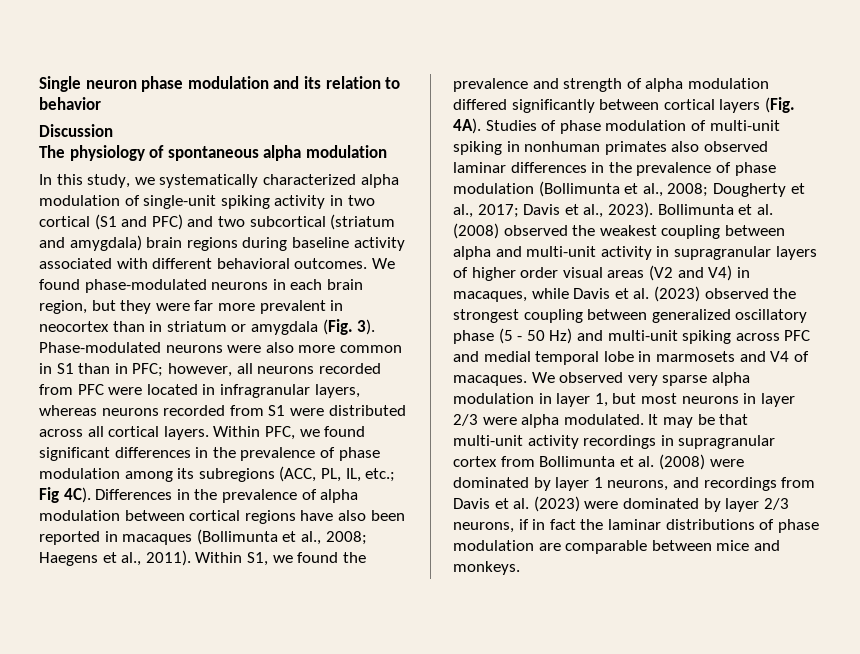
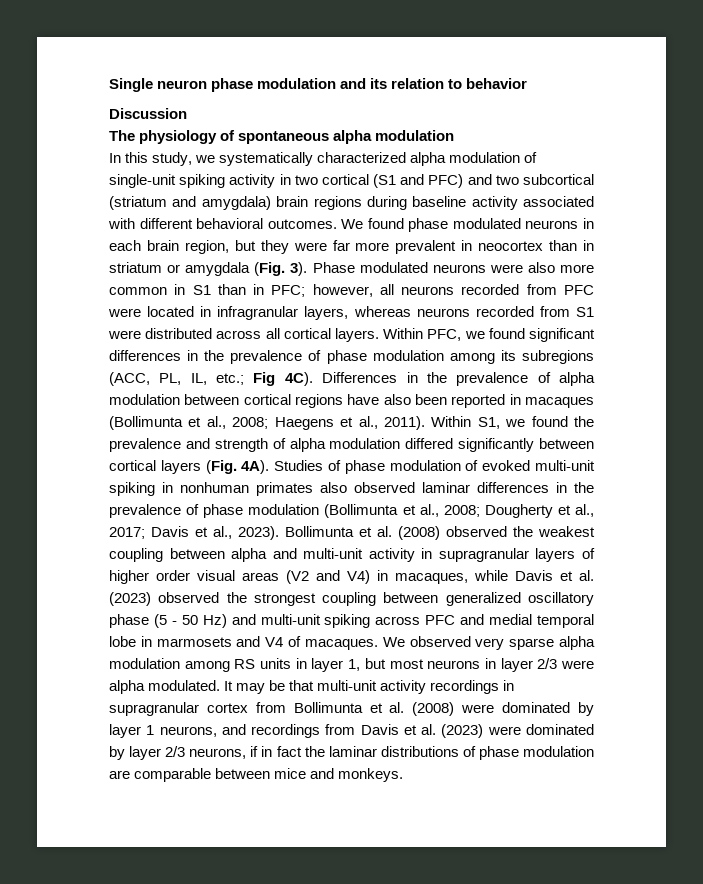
[84,279,207,293] phase-modulated -> [408,218,521,232] phase modulated
[39,342,161,353] Phase-modulated -> [312,262,428,273] Phase modulated
(706, 125) none -> [482,460,531,471] evoked
(534, 398) none -> [184,658,292,672] among RS units

